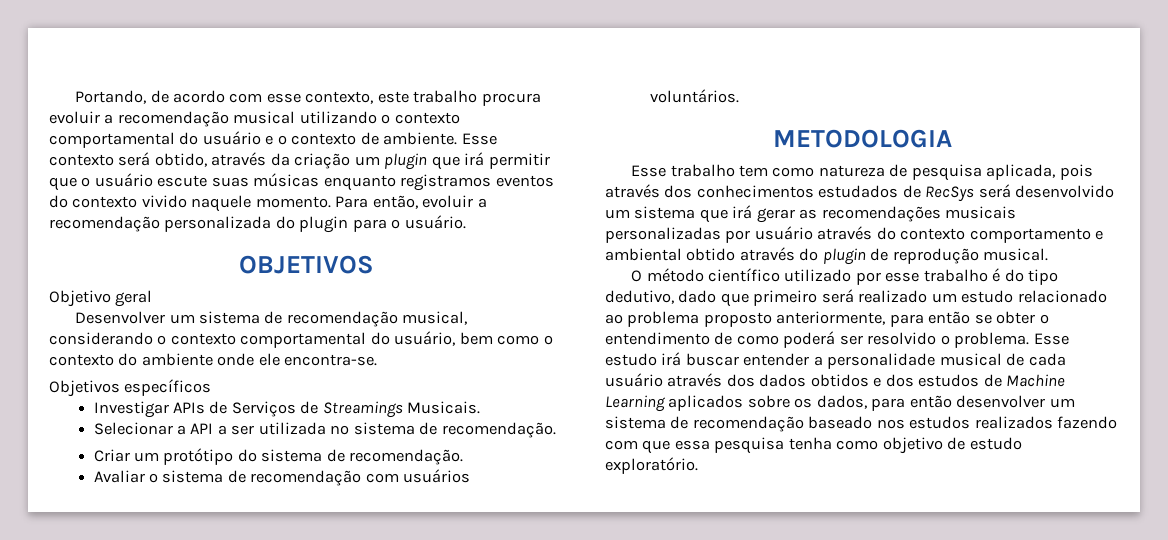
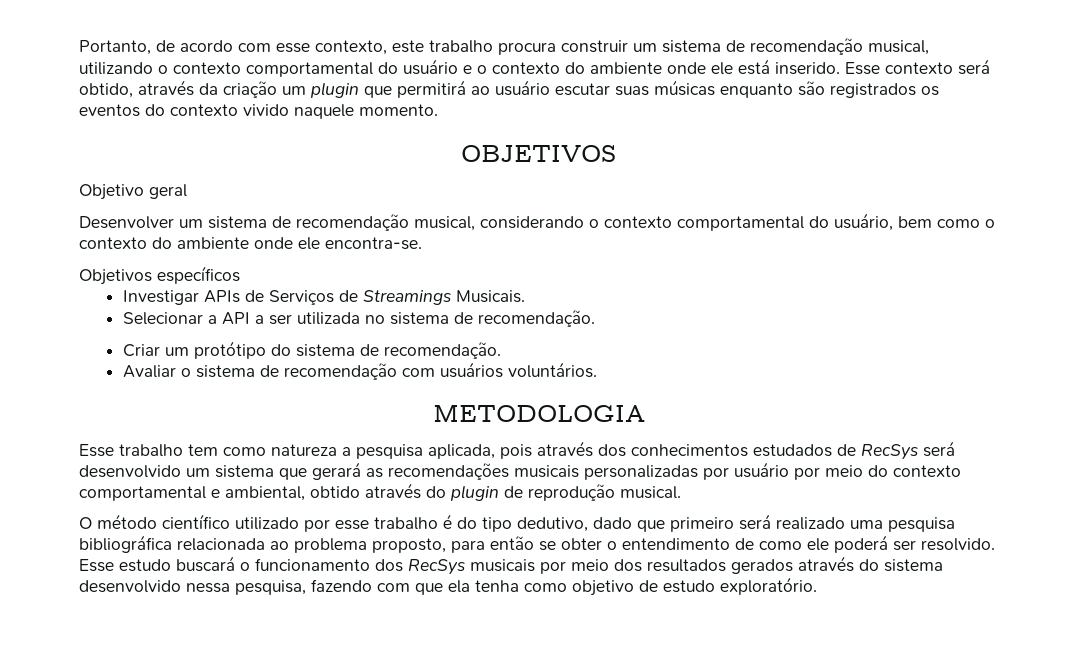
[75,90,147,104] Portando, -> [79,40,151,55] Portanto,
[49,111,296,127] evoluir a recomendação musical -> [561,38,929,55] construir um sistema de recomendação musical,
[360,132,458,145] de ambiente. -> [565,59,840,75] do ambiente onde ele está inserido.
[464,152,550,169] [49,173,492,191] irá permitir que o usuário escute suas músicas enquanto registramos -> [397,80,939,98] permitirá ao usuário escutar suas músicas enquanto são registrados os
[335,195,487,209] [49,215,466,233] Para então, evoluir a recomendação personalizada do plugin para o usuário. -> (438, 110) none
[889,164,908,177] de -> [342,447,351,456] a
[732,205,795,223] irá gerar -> [312,462,361,480] gerará
[817,226,1104,243] [605,248,682,261] através do contexto comportamento e ambiental -> [794,465,961,480] [79,486,305,501] por meio do contexto comportamental e ambiental,
[931,290,1107,303] [605,311,886,327] um estudo relacionado ao problema proposto anteriormente, -> [850,517,955,532] [79,535,446,553] uma pesquisa bibliográfica relacionada ao problema proposto,
(779, 340) none -> [807,538,829,551] ele
[867,332,1069,348] [605,352,1066,369] [605,373,1066,387] [605,395,1075,412] [605,416,1053,432] resolvido o problema. Esse estudo irá buscar entender a personalidade musical de cada usuário através dos dados obtidos e dos estudos de Machine Learning aplicados sobre os dados, para então desenvolver um sistema de recomendação baseado nos estudos realizados -> [921,538,995,551] [79,556,943,575] [79,580,306,595] resolvido. Esse estudo buscará o funcionamento dos RecSys musicais por meio dos resultados gerados através do sistema desenvolvido nessa pesquisa,
[674,437,785,454] essa pesquisa -> [448,580,470,593] ela

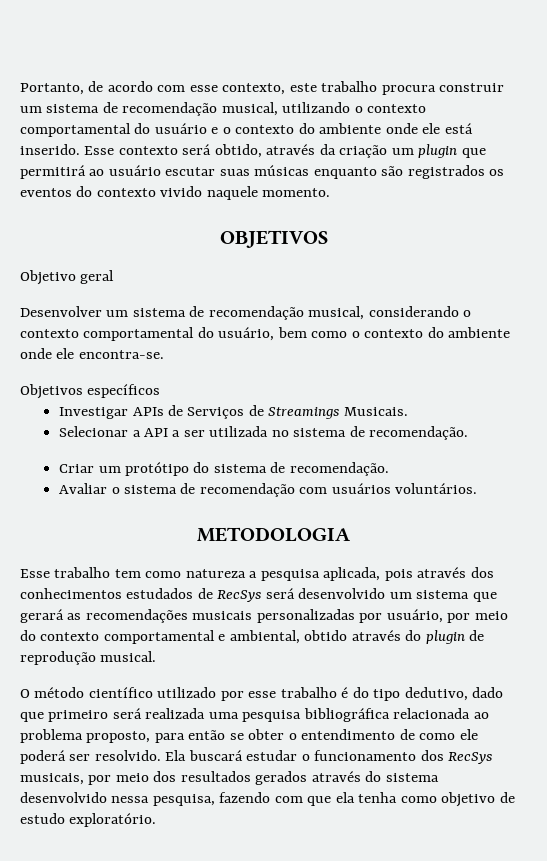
[734,462,789,478] usuário -> [386,609,443,623] usuário,
[776,517,845,530] realizado -> [145,708,206,719] realizada
[79,556,235,572] Esse estudo buscará -> [165,750,298,761] Ela buscará estudar
[470,559,535,572] musicais -> [20,773,84,785] musicais,

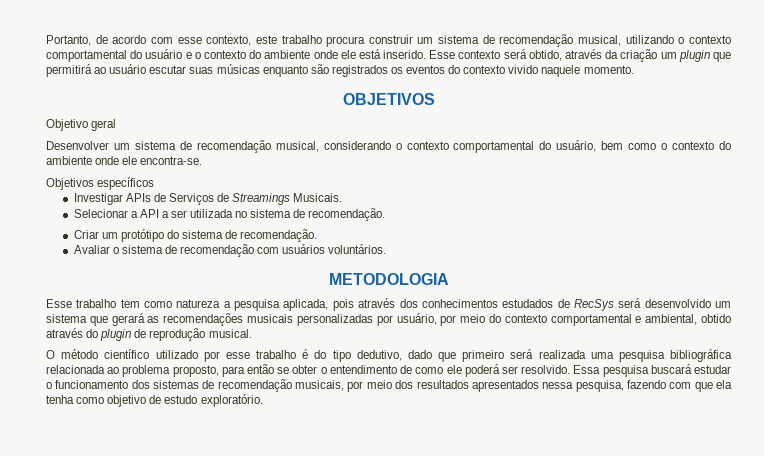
[165,750,187,761] Ela -> [573,365,649,377] Essa pesquisa
[448,752,493,764] RecSys -> [153,379,292,392] sistemas de recomendação
[255,771,439,785] [20,792,107,803] gerados através do sistema desenvolvido -> [471,380,539,392] apresentados

